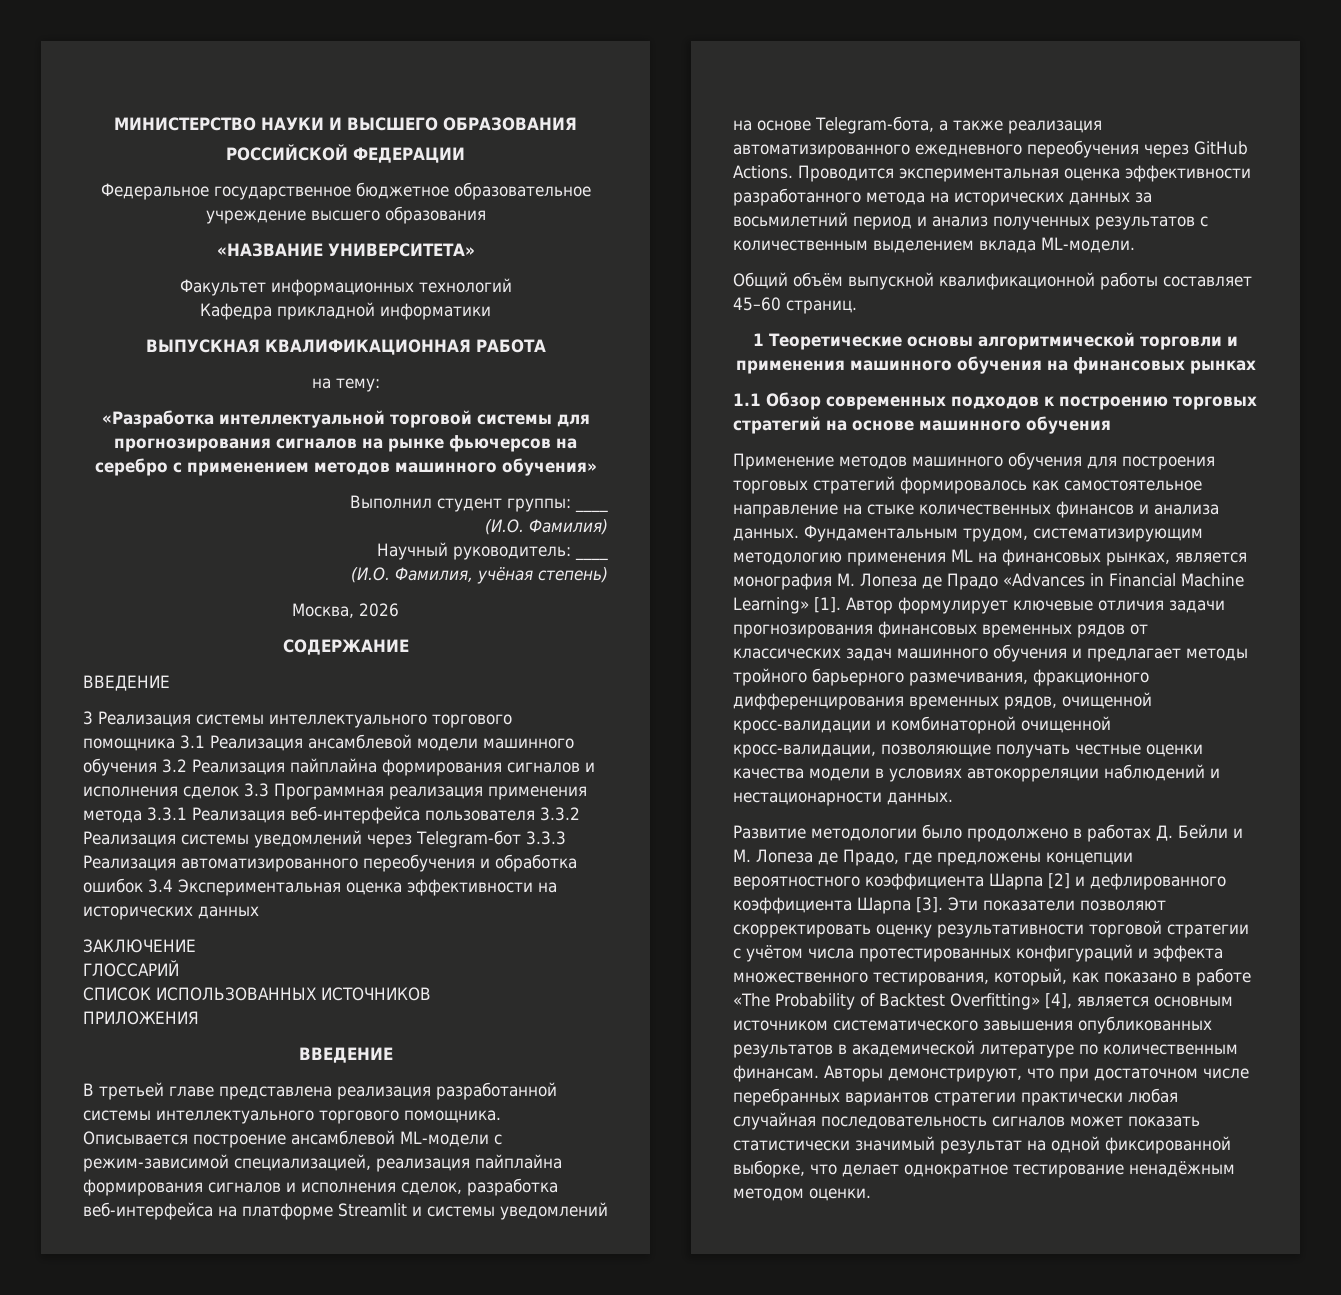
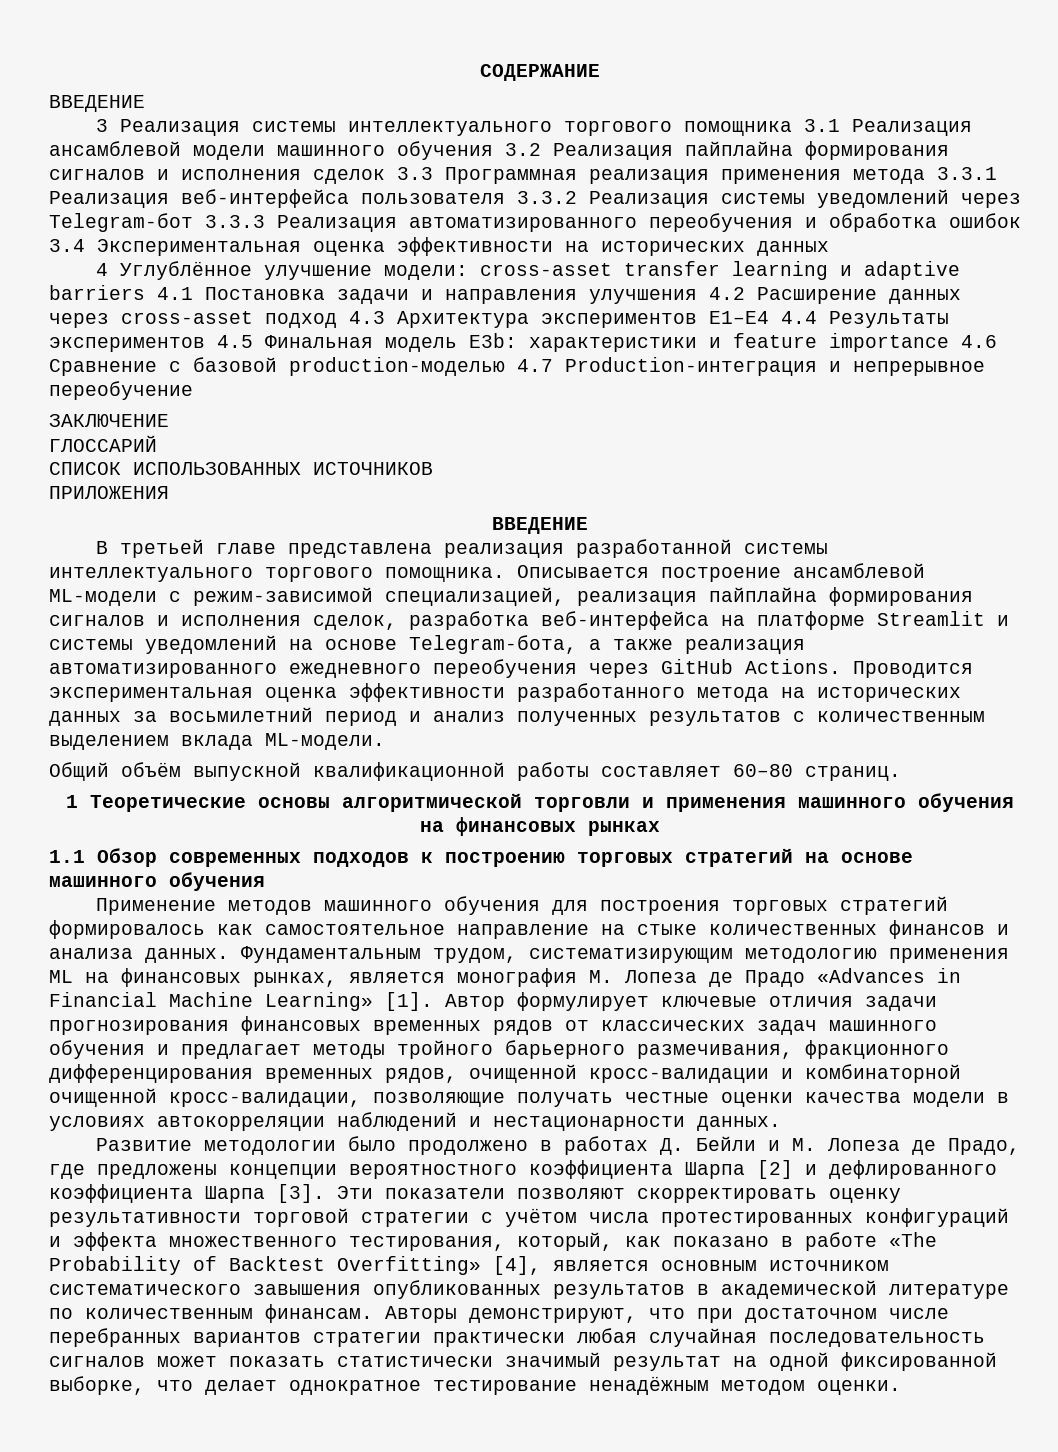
[114,117,577,131] [226,144,465,163] [100,182,591,200] [205,206,486,224] [216,243,475,257] [179,278,512,296] [200,302,491,320] [145,339,546,355] [311,378,380,392] [101,410,590,428] [114,435,577,452] [94,458,597,476] [350,495,608,513] [485,519,608,535] [377,542,608,561] [351,567,608,584] [292,603,399,618] МИНИСТЕРСТВО НАУКИ И ВЫСШЕГО ОБРАЗОВАНИЯ // РОССИЙСКОЙ ФЕДЕРАЦИИ // Федеральное государственное бюджетное образовательное учреждение высшего образования // «НАЗВАНИЕ УНИВЕРСИТЕТА» // Факультет информационных технологий // Кафедра прикладной информатики // ВЫПУСКНАЯ КВАЛИФИКАЦИОННАЯ РАБОТА // на тему: // «Разработка интеллектуальной торговой системы для прогнозирования сигналов на рынке фьючерсов на серебро с применением методов машинного обучения» // Выполнил студент группы: ____ // (И.О. Фамилия) // Научный руководитель: ____ // (И.О. Фамилия, учёная степень) // Москва, 2026 // -> (480, 72) none
(259, 912) none -> [95,261,960,280] [49,285,961,304] [49,311,949,328] [49,333,997,352] [49,357,985,376] [49,381,193,400] // 4 Углублённое улучшение модели: cross-asset transfer learning и adaptive barriers 4.1 Постановка задачи и направления улучшения 4.2 Расширение данных через cross-asset подход 4.3 Архитектура экспериментов E1–E4 4.4 Результаты экспериментов 4.5 Финальная модель E3b: характеристики и feature importance 4.6 Сравнение с базовой production-моделью 4.7 Production-интеграция и непрерывное переобучение
[733,297,781,311] 45–60 -> [733,764,793,777] 60–80

